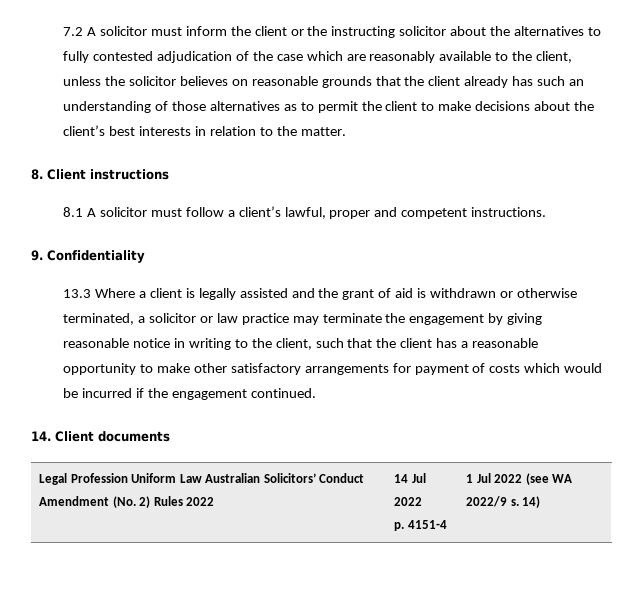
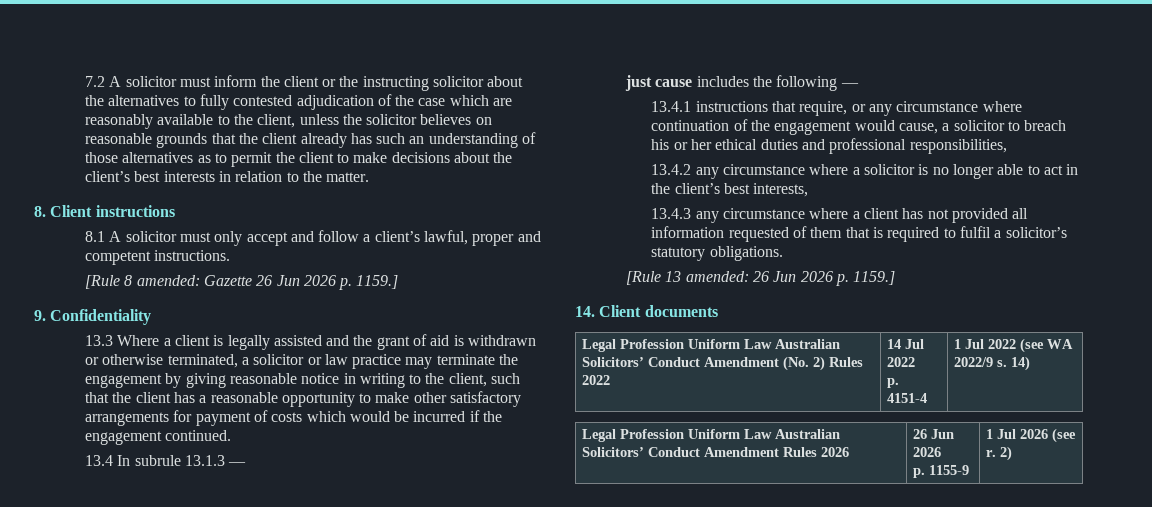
(182, 212) none -> [214,231,314,246] only accept and
(547, 212) none -> [84,275,399,290] // [Rule 8 amended: Gazette 26 Jun 2026 p. 1159.]
(316, 393) none -> [84,455,247,466] [624,75,859,91] [651,101,1022,116] [651,119,1067,135] [651,138,1007,154] [651,164,1079,179] [651,183,809,197] [651,208,1029,223] [651,226,1067,242] [651,246,783,261] [625,271,896,286] // 13.4 In subrule 13.1.3 — // just cause includes the following — // 13.4.1 instructions that require, or any circumstance where continuation of the engagement would cause, a solicitor to breach his or her ethical duties and professional responsibilities, // 13.4.2 any circumstance where a solicitor is no longer able to act in the client’s best interests, // 13.4.3 any circumstance where a client has not provided all information requested of them that is required to fulfil a solicitor’s statutory obligations. // [Rule 13 amended: 26 Jun 2026 p. 1159.]
(541, 502) none -> [582,429,841,442] [582,447,850,457] [913,429,955,439] [913,447,942,457] [913,465,970,478] [986,428,1077,443] [986,446,1013,461] // Legal Profession Uniform Law Australian Solicitors’ Conduct Amendment Rules 2026 | 26 Jun 2026 // p. 1155-9 | 1 Jul 2026 (see r. 2)

